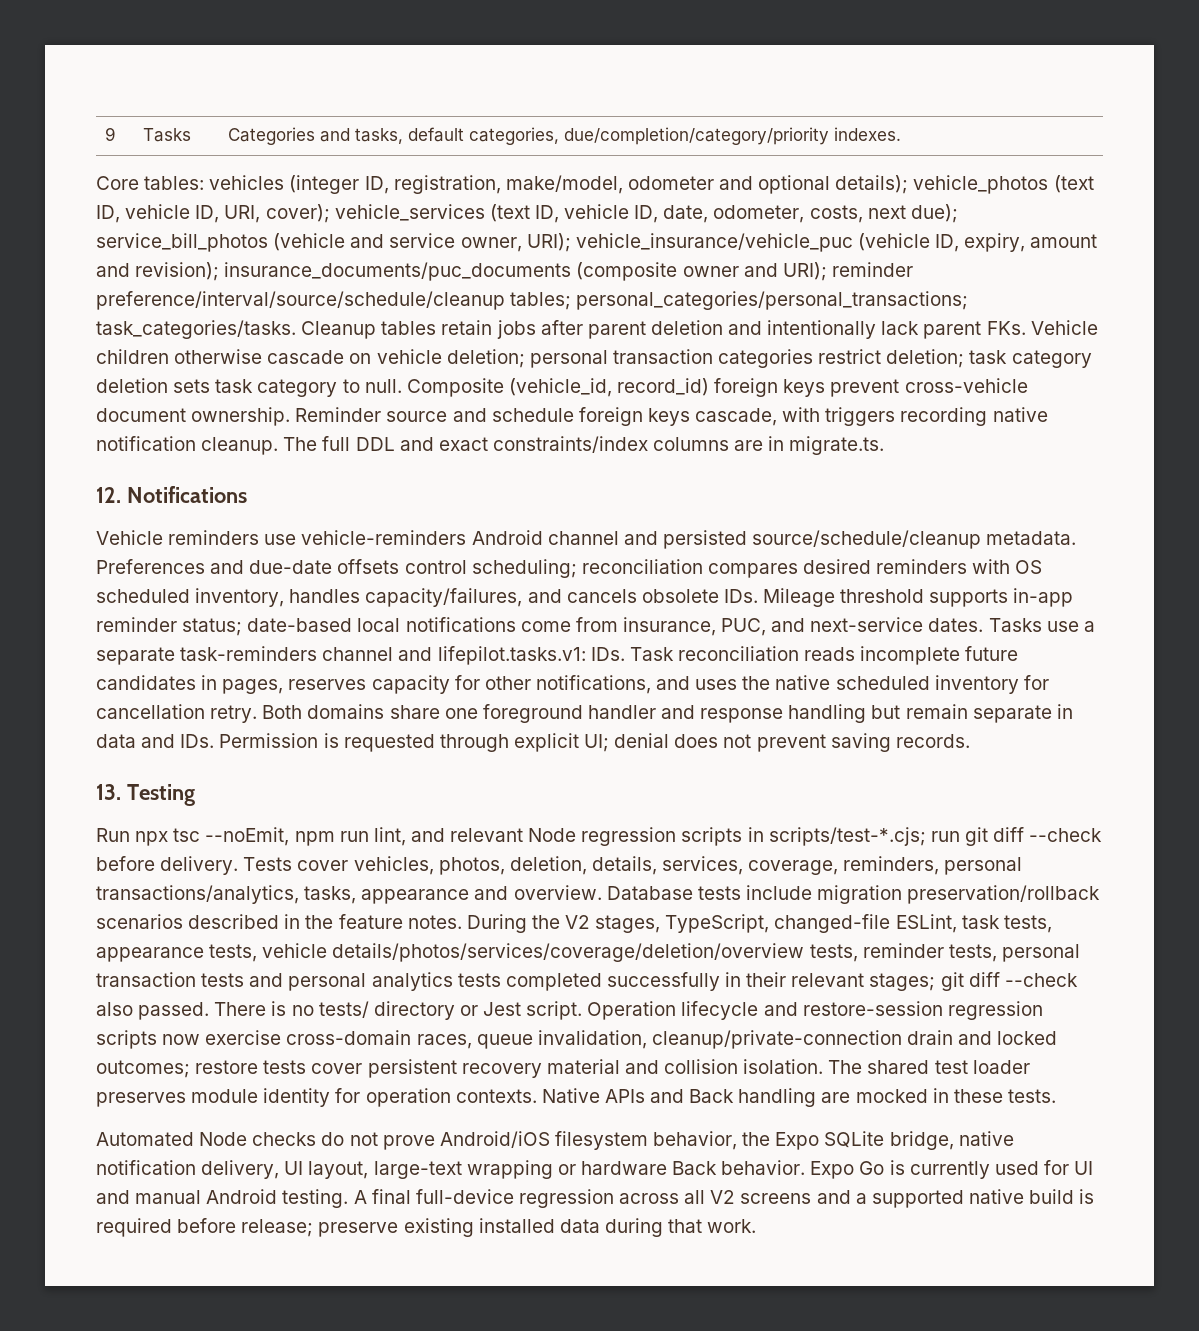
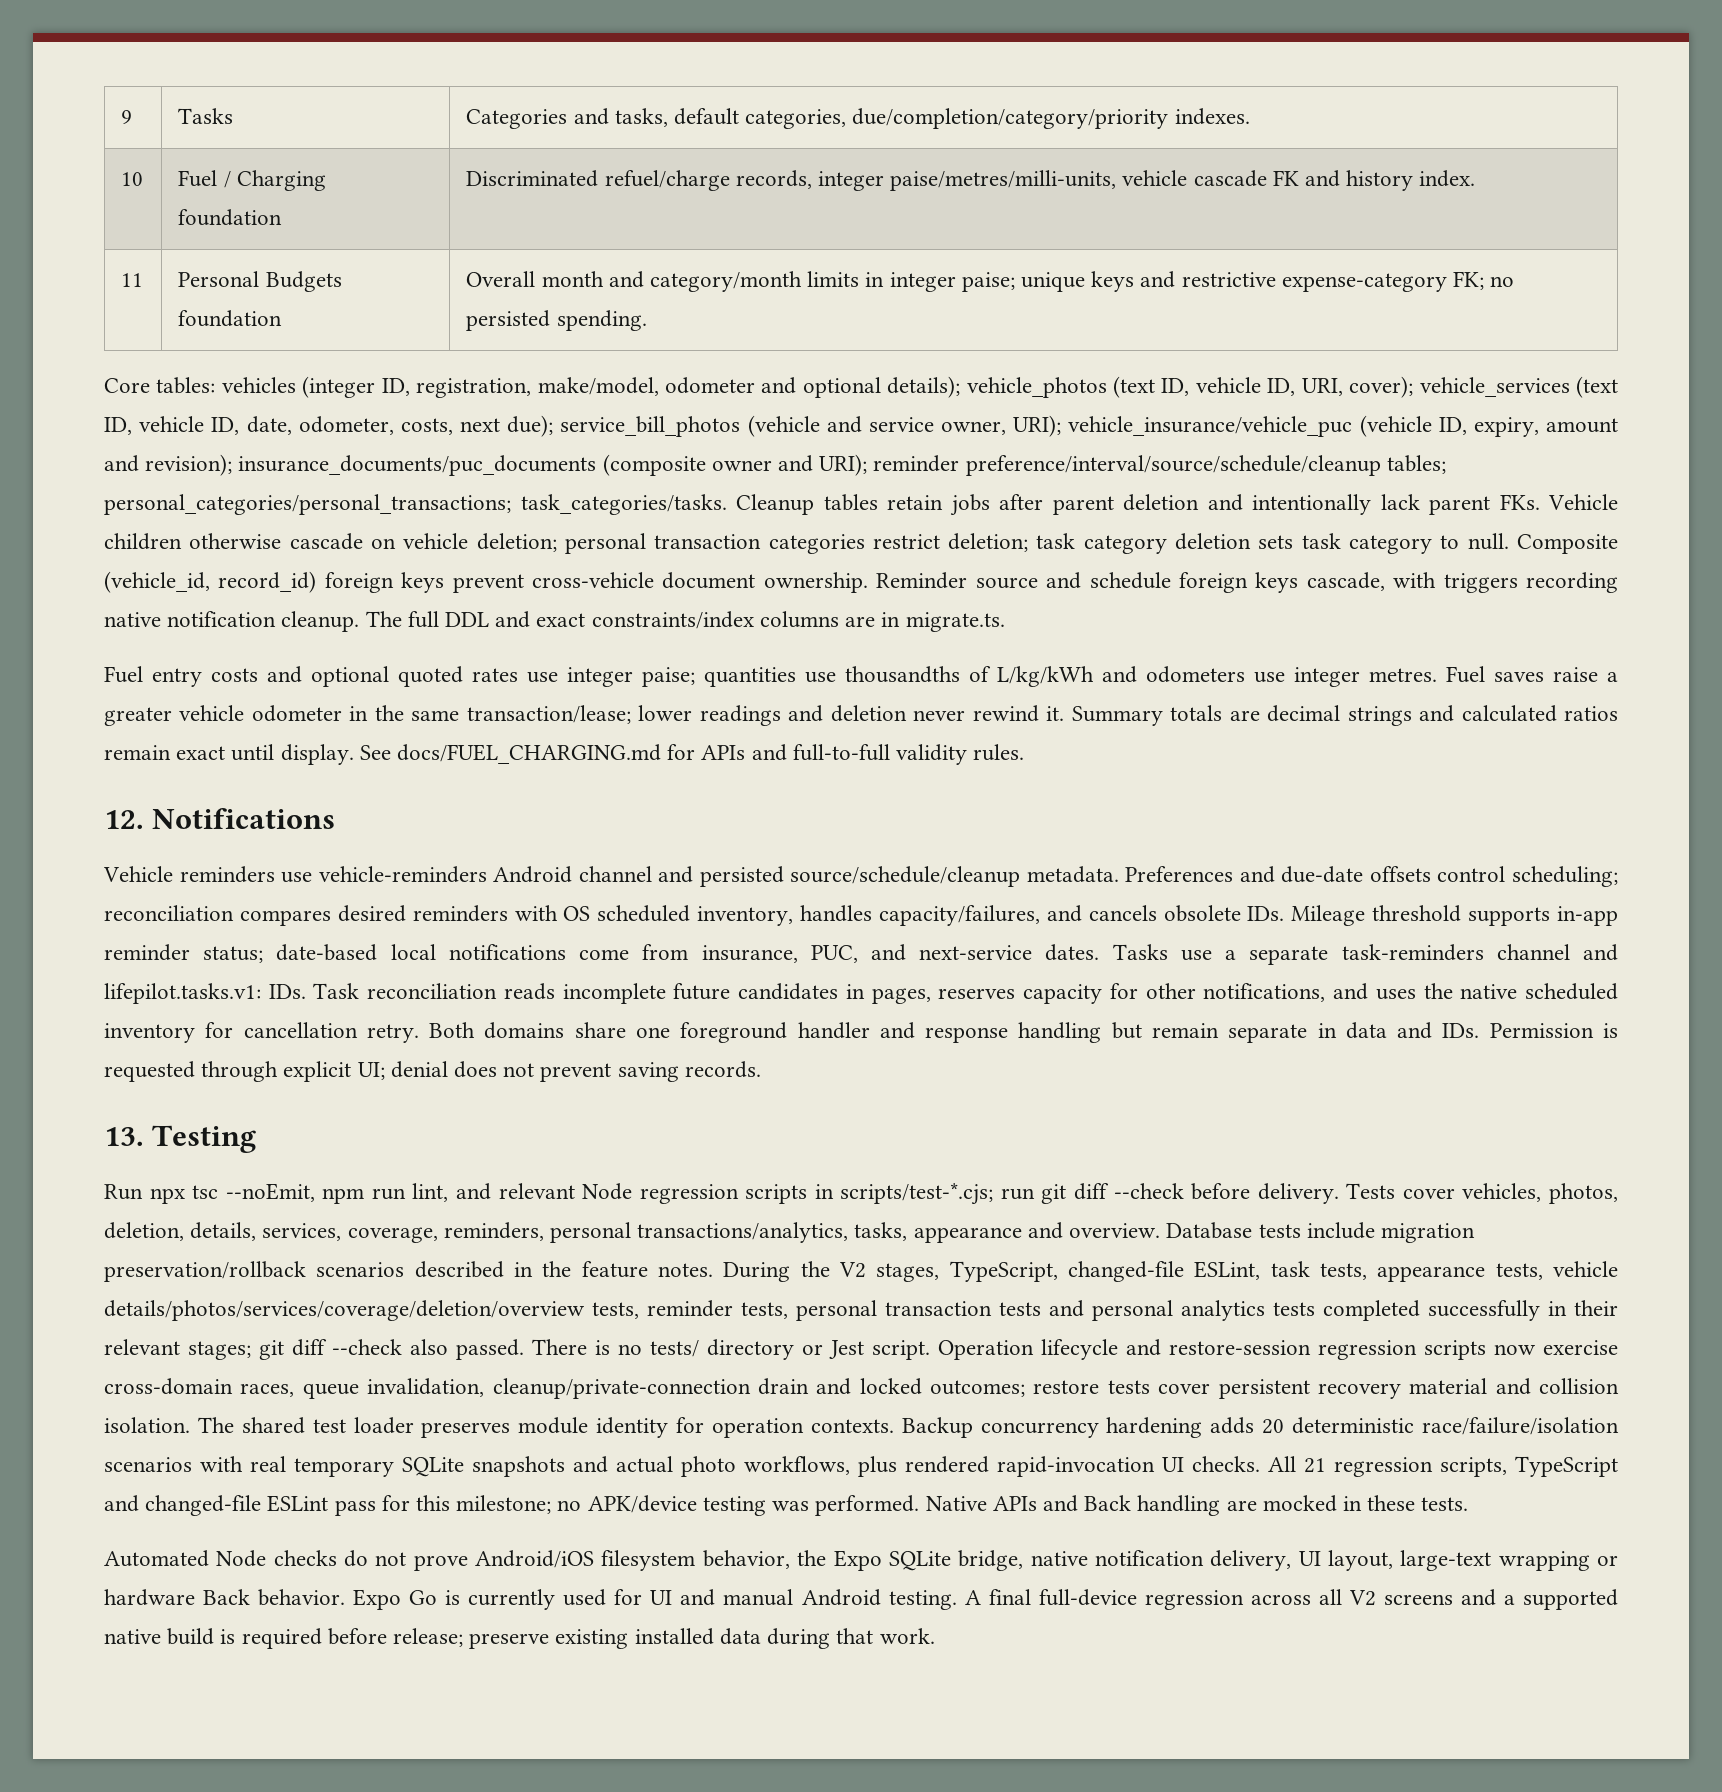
(902, 134) none -> [121,172,144,186] [178,170,326,191] [178,209,283,226] [466,170,1476,191] [121,273,144,287] [178,271,342,292] [178,310,283,327] [466,271,1515,292] [466,310,647,331] // 10 | Fuel / Charging foundation | Discriminated refuel/charge records, integer paise/metres/milli-units, vehicle cascade FK and history index. // 11 | Personal Budgets foundation | Overall month and category/month limits in integer paise; unique keys and restrictive expense-category FK; no persisted spending.
(885, 445) none -> [104,666,1618,687] [104,705,1618,726] [104,744,1025,765] // Fuel entry costs and optional quoted rates use integer paise; quantities use thousandths of L/kg/kWh and odometers use integer metres. Fuel saves raise a greater vehicle odometer in the same transaction/lease; lower readings and deletion never rewind it. Summary totals are decimal strings and calculated ratios remain exact until display. See docs/FUEL_CHARGING.md for APIs and full-to-full validity rules.
(537, 1096) none -> [901,1417,1619,1438] [104,1456,1618,1477] [104,1495,920,1516] Backup concurrency hardening adds 20 deterministic race/failure/isolation scenarios with real temporary SQLite snapshots and actual photo workflows, plus rendered rapid-invocation UI checks. All 21 regression scripts, TypeScript and changed-file ESLint pass for this milestone; no APK/device testing was performed.

